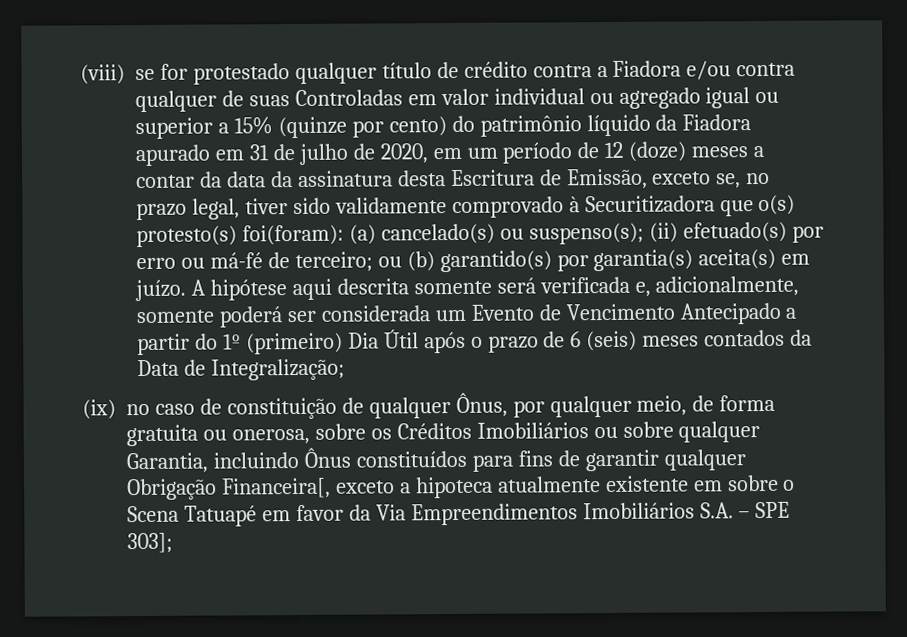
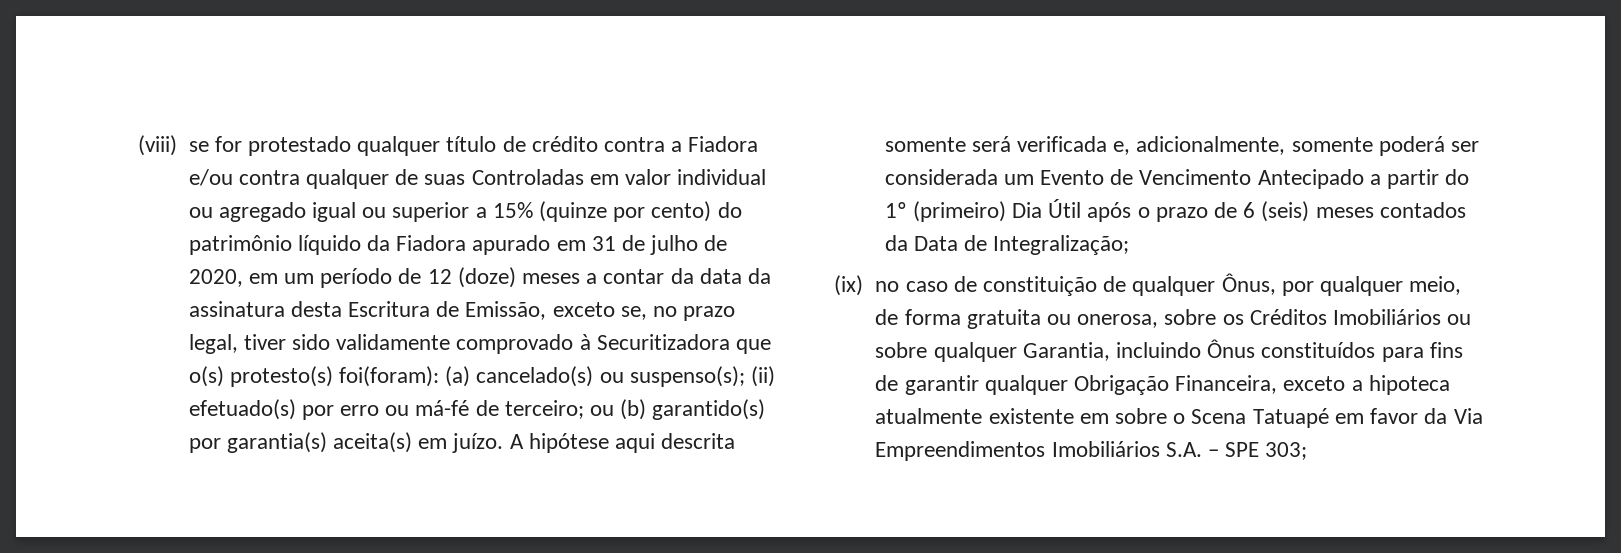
[221,477,331,499] Financeira[, -> [1175,375,1278,394] Financeira,
[127,532,173,554] 303]; -> [1265,442,1308,460] 303;

